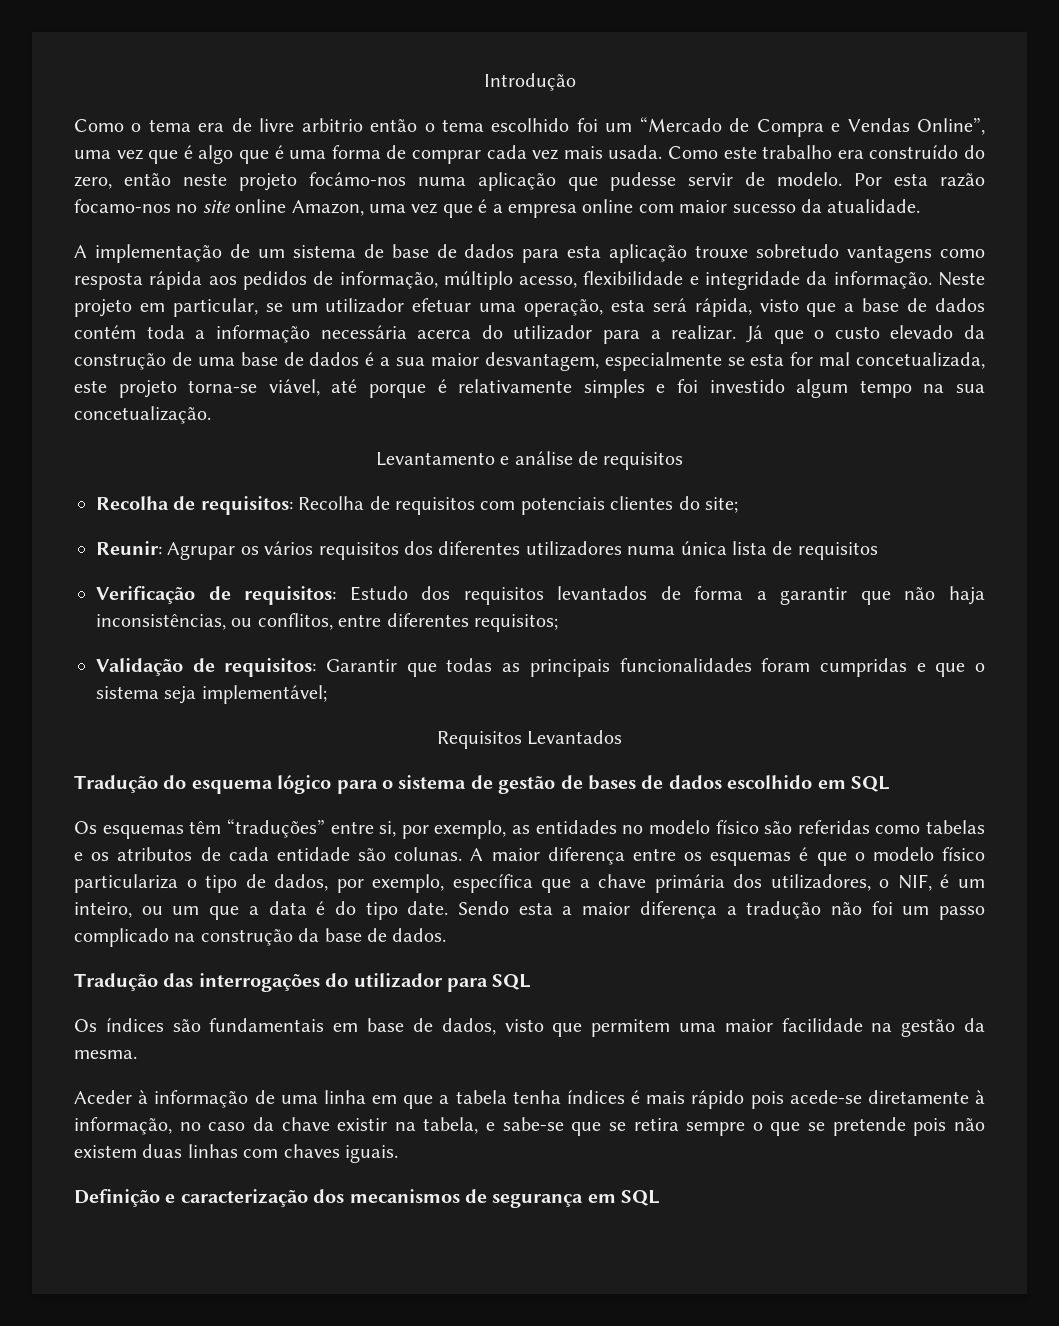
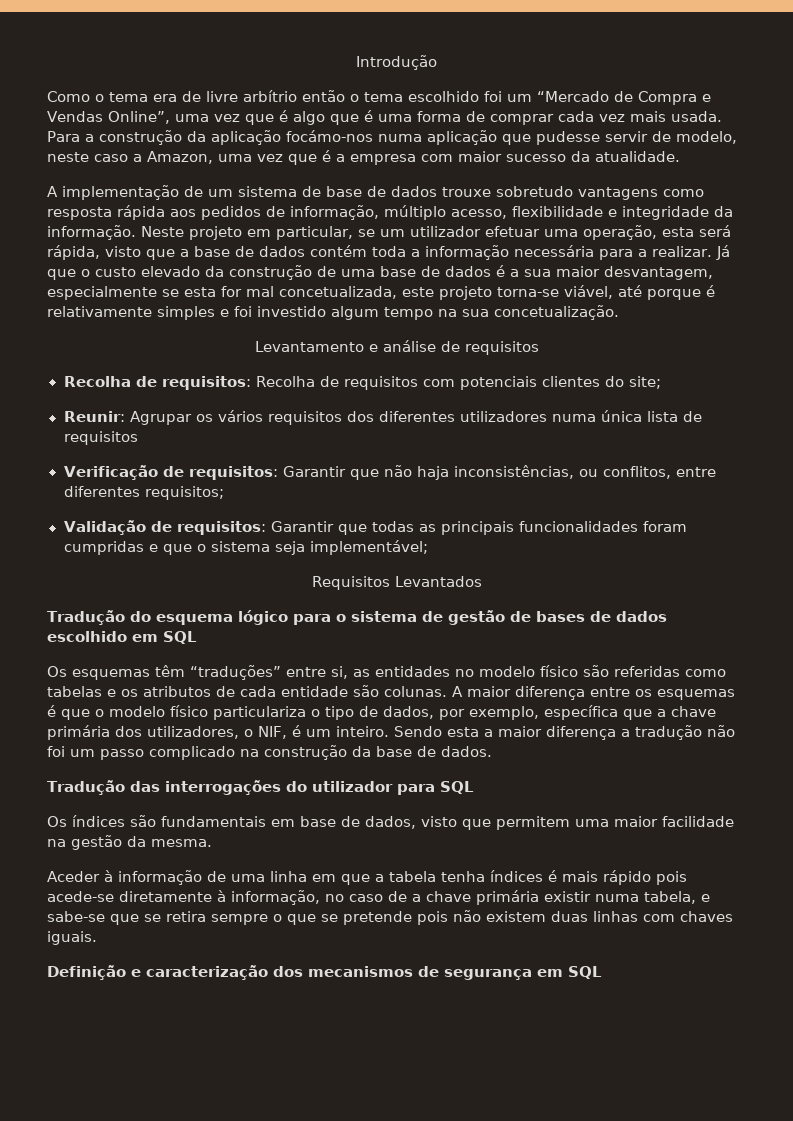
[301,118,363,132] arbitrio -> [243,90,297,102] arbítrio
[668,145,986,159] [74,173,297,191] Como este trabalho era construído do zero, então neste projeto -> [47,130,281,145] Para a construção da aplicação
[777,172,985,187] [74,199,287,213] modelo. Por esta razão focamo-nos no site online -> [676,131,737,144] [47,152,142,162] modelo, neste caso a
[582,199,634,213] online -> (416, 159) none
[522,244,688,263] para esta aplicação -> (437, 191) none
[417,325,593,340] acerca do utilizador -> (594, 251) none
[349,586,848,605] Estudo dos requisitos levantados de forma a garantir -> [282,466,346,477] Garantir
[401,820,507,839] por exemplo, -> (348, 672) none
[74,901,449,920] inteiro, ou um que a data é do tipo date. -> [336,726,389,737] inteiro.
[252,1117,416,1131] da chave existir na -> [388,890,639,905] de a chave primária existir numa

